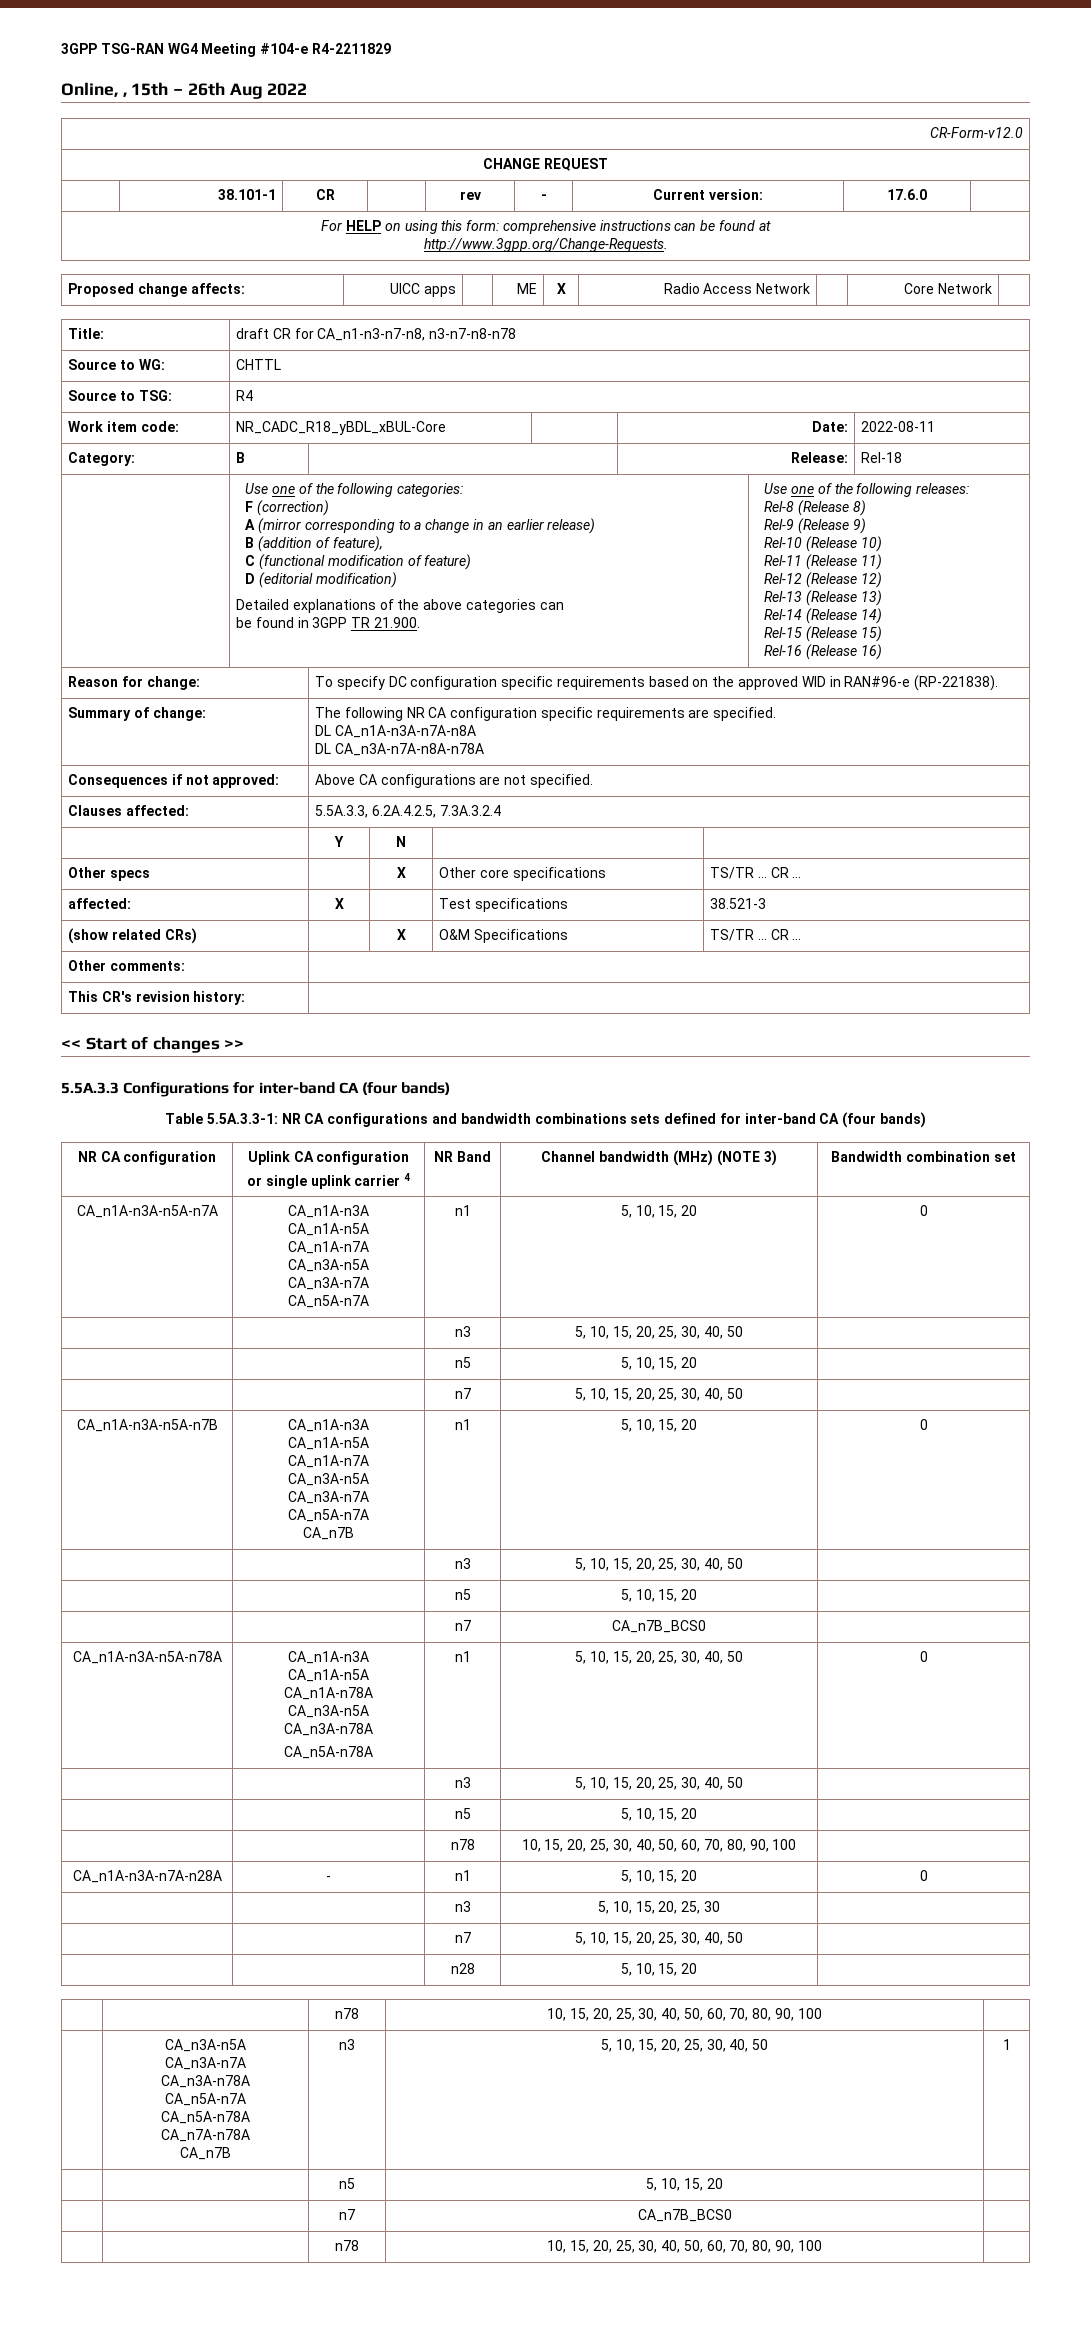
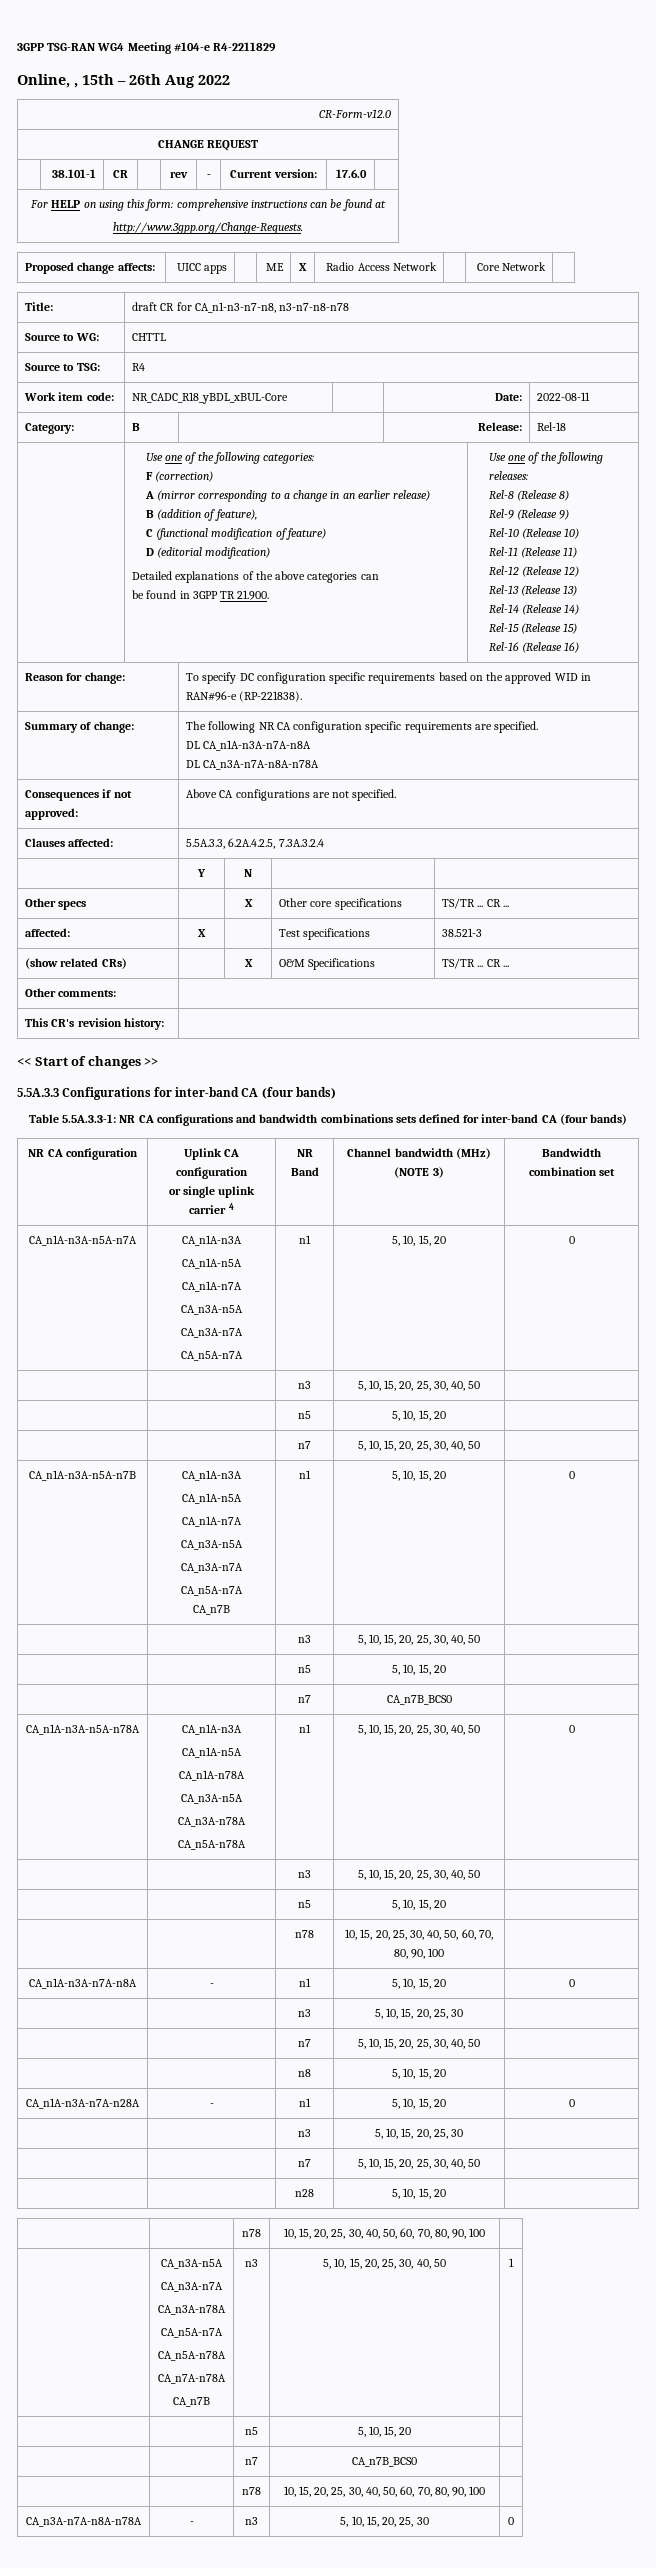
(797, 1844) none -> [29,1978,137,1989] [209,1983,214,1987] [299,1978,311,1987] [392,1978,446,1989] [568,1979,575,1987] [298,2009,311,2017] [374,2008,464,2019] [298,2039,311,2047] [357,2038,481,2049] [298,2069,311,2077] [392,2068,446,2079] // CA_n1A-n3A-n7A-n8A | - | n1 | 5, 10, 15, 20 | 0 // | | n3 | 5, 10, 15, 20, 25, 30 | // | | n7 | 5, 10, 15, 20, 25, 30, 40, 50 | // | | n8 | 5, 10, 15, 20 |
(822, 2245) none -> [26,2517,142,2527] [189,2521,194,2525] [245,2517,258,2525] [340,2516,429,2527] [508,2517,514,2525] // CA_n3A-n7A-n8A-n78A | - | n3 | 5, 10, 15, 20, 25, 30 | 0

